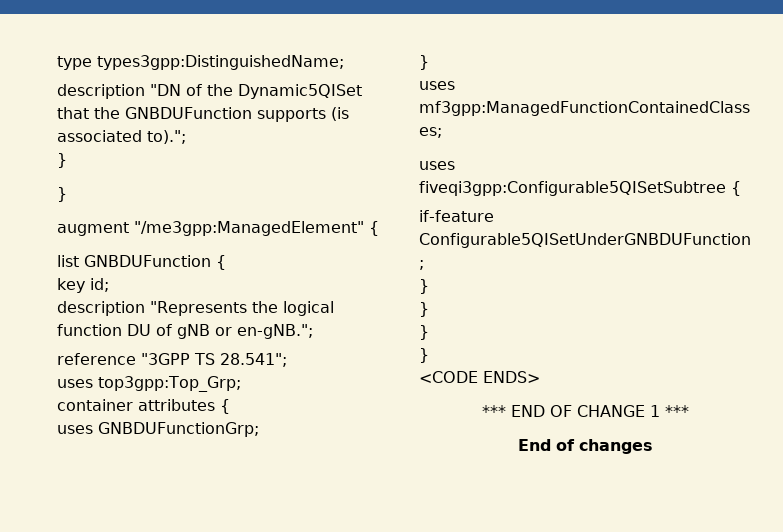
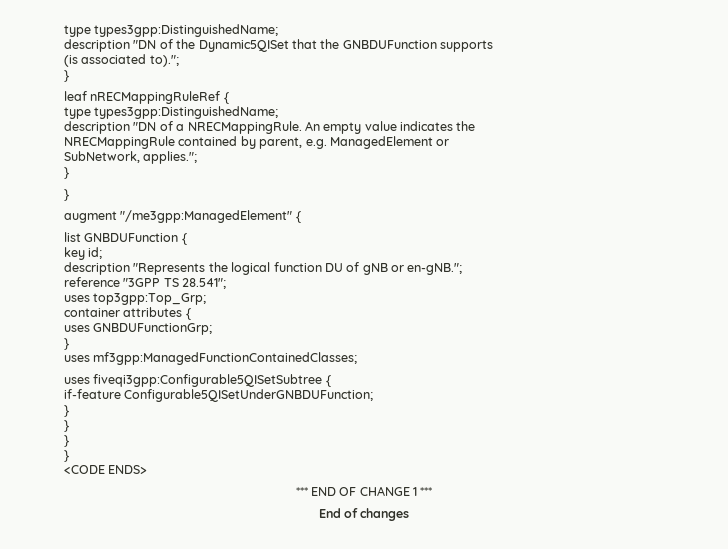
(326, 115) none -> (493, 46) //
(67, 160) none -> [64,91,229,104] [64,106,279,119] [64,121,476,134] [64,136,450,149] [64,151,198,164] [64,167,69,179] // leaf nRECMappingRuleRef { // type types3gpp:DistinguishedName; // description "DN of a NRECMappingRule. An empty value indicates the // NRECMappingRule contained by parent, e.g. ManagedElement or // SubNetwork, applies."; // }

